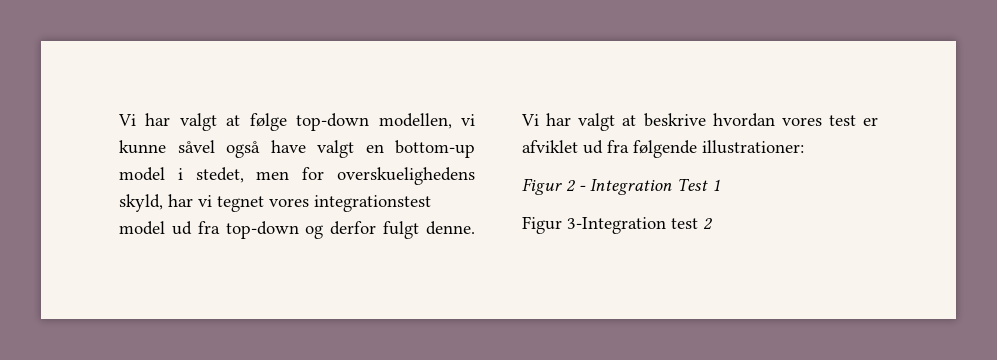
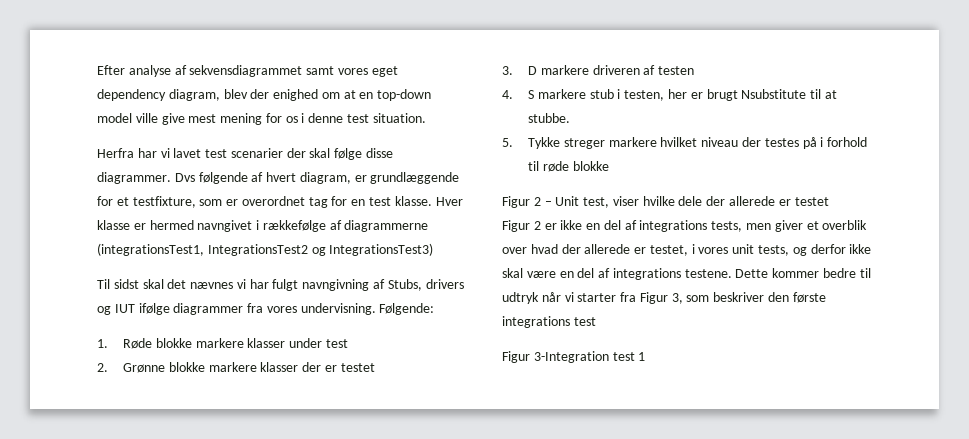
[118,113,475,131] [119,140,475,158] [119,167,475,185] [119,194,431,212] [119,221,475,239] [521,113,878,131] [522,140,804,158] [522,178,720,195] Vi har valgt at følge top-down modellen, vi kunne såvel også have valgt en bottom-up model i stedet, men for overskuelighedens skyld, har vi tegnet vores integrationstest model ud fra top-down og derfor fulgt denne. Vi har valgt at beskrive hvordan vores test er afviklet ud fra følgende illustrationer: // Figur 2 - Integration Test 1 -> [97,65,398,77] [97,89,432,101] [97,113,426,125] [97,148,394,160] [97,172,460,184] [97,196,463,208] [97,220,429,232] [97,243,434,256] [97,279,464,291] [97,303,435,315] [97,338,348,349] [97,362,375,373] [502,65,695,75] [502,89,837,101] [528,113,571,123] [502,137,868,149] [528,161,609,172] [502,196,829,208] [502,220,868,232] [502,244,872,256] [502,268,871,280] [502,292,826,304] [502,316,596,328] Efter analyse af sekvensdiagrammet samt vores eget dependency diagram, blev der enighed om at en top-down model ville give mest mening for os i denne test situation. // Herfra har vi lavet test scenarier der skal følge disse diagrammer. Dvs følgende af hvert diagram, er grundlæggende for et testfixture, som er overordnet tag for en test klasse. Hver klasse er hermed navngivet i rækkefølge af diagrammerne (integrationsTest1, IntegrationsTest2 og IntegrationsTest3) // Til sidst skal det nævnes vi har fulgt navngivning af Stubs, drivers og IUT ifølge diagrammer fra vores undervisning. Følgende: // 1. Røde blokke markere klasser under test // 2. Grønne blokke markere klasser der er testet // 3. D markere driveren af testen // 4. S markere stub i testen, her er brugt Nsubstitute til at stubbe. // 5. Tykke streger markere hvilket niveau der testes på i forhold til røde blokke // Figur 2 – Unit test, viser hvilke dele der allerede er testet // Figur 2 er ikke en del af integrations tests, men giver et overblik over hvad der allerede er testet, i vores unit tests, og derfor ikke skal være en del af integrations testene. Dette kommer bedre til udtryk når vi starter fra Figur 3, som beskriver den første integrations test
[703,218,713,230] 2 -> [638,352,646,361] 1

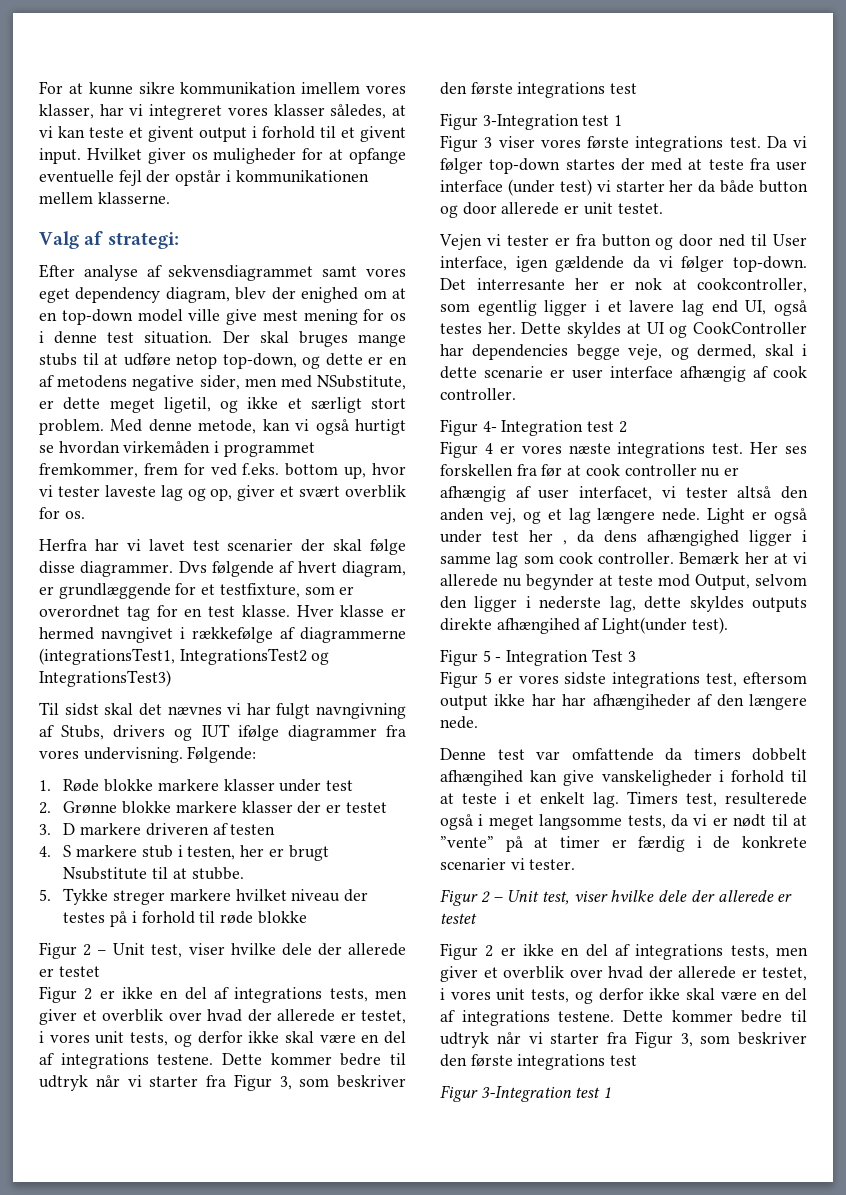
(97, 70) none -> [39,81,406,95] [39,104,407,120] [39,126,406,142] [39,148,406,164] [39,170,369,186] [39,192,170,204] [39,231,179,249] For at kunne sikre kommunikation imellem vores klasser, har vi integreret vores klasser således, at vi kan teste et givent output i forhold til et givent input. Hvilket giver os muligheder for at opfange eventuelle fejl der opstår i kommunikationen mellem klasserne. // Valg af strategi: //
(426, 118) none -> [222,331,407,347] [39,353,407,369] [39,375,407,391] [39,397,406,413] [39,419,407,435] [39,441,315,457] [39,463,406,479] [39,485,407,501] [39,507,85,519] Der skal bruges mange stubs til at udføre netop top-down, og dette er en af metodens negative sider, men med NSubstitute, er dette meget ligetil, og ikke et særligt stort problem. Med denne metode, kan vi også hurtigt se hvordan virkemåden i programmet fremkommer, frem for ved f.eks. bottom up, hvor vi tester laveste lag og op, giver et svært overblik for os.
(646, 356) none -> [440,135,807,152] [440,158,807,174] [440,179,808,196] [440,202,663,218] [439,234,807,250] [440,256,807,272] [440,278,807,293] [440,300,807,316] [440,322,807,338] [440,344,808,360] [440,366,807,382] [440,388,516,400] [440,419,627,436] [440,441,807,458] [440,464,740,477] [440,486,808,502] [440,508,807,524] [440,530,807,546] [440,552,807,568] [440,574,807,590] [440,596,807,612] [440,617,728,634] [440,649,636,666] [440,671,807,688] [440,694,807,710] [440,716,478,729] [440,748,807,761] [440,770,807,786] [440,791,807,808] [440,814,807,830] [440,836,807,852] [440,858,576,870] [440,889,793,906] [440,913,477,924] [440,943,808,960] [440,966,807,982] [440,988,807,1004] [440,1010,807,1026] [440,1031,807,1048] [440,1054,638,1070] [440,1085,612,1102] // Figur 3 viser vores første integrations test. Da vi følger top-down startes der med at teste fra user interface (under test) vi starter her da både button og door allerede er unit testet. // Vejen vi tester er fra button og door ned til User interface, igen gældende da vi følger top-down. Det interresante her er nok at cookcontroller, som egentlig ligger i et lavere lag end UI, også testes her. Dette skyldes at UI og CookController har dependencies begge veje, og dermed, skal i dette scenarie er user interface afhængig af cook controller. // Figur 4- Integration test 2 // Figur 4 er vores næste integrations test. Her ses forskellen fra før at cook controller nu er afhængig af user interfacet, vi tester altså den anden vej, og et lag længere nede. Light er også under test her , da dens afhængighed ligger i samme lag som cook controller. Bemærk her at vi allerede nu begynder at teste mod Output, selvom den ligger i nederste lag, dette skyldes outputs direkte afhængihed af Light(under test). // Figur 5 - Integration Test 3 // Figur 5 er vores sidste integrations test, eftersom output ikke har har afhængiheder af den længere nede. // Denne test var omfattende da timers dobbelt afhængihed kan give vanskeligheder i forhold til at teste i et enkelt lag. Timers test, resulterede også i meget langsomme tests, da vi er nødt til at ”vente” på at timer er færdig i de konkrete scenarier vi tester. // Figur 2 – Unit test, viser hvilke dele der allerede er testet // Figur 2 er ikke en del af integrations tests, men giver et overblik over hvad der allerede er testet, i vores unit tests, og derfor ikke skal være en del af integrations testene. Dette kommer bedre til udtryk når vi starter fra Figur 3, som beskriver den første integrations test // Figur 3-Integration test 1

